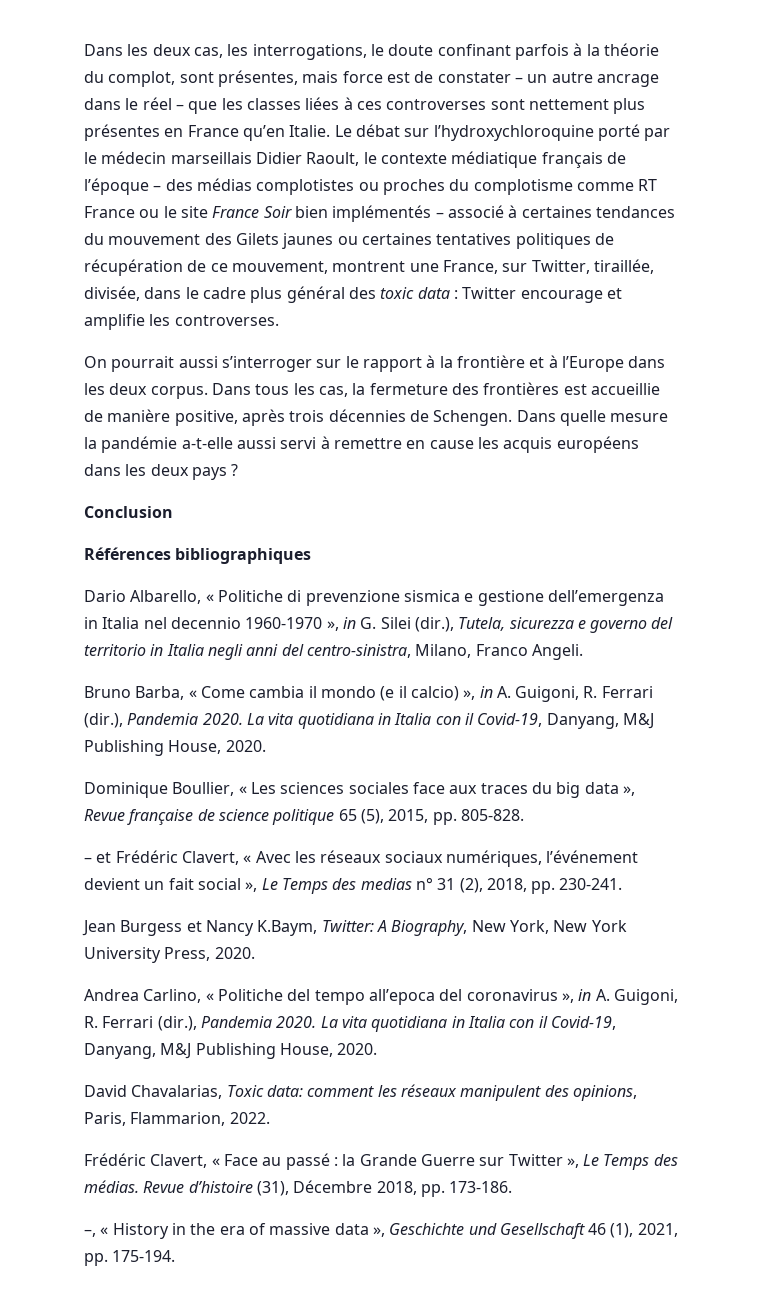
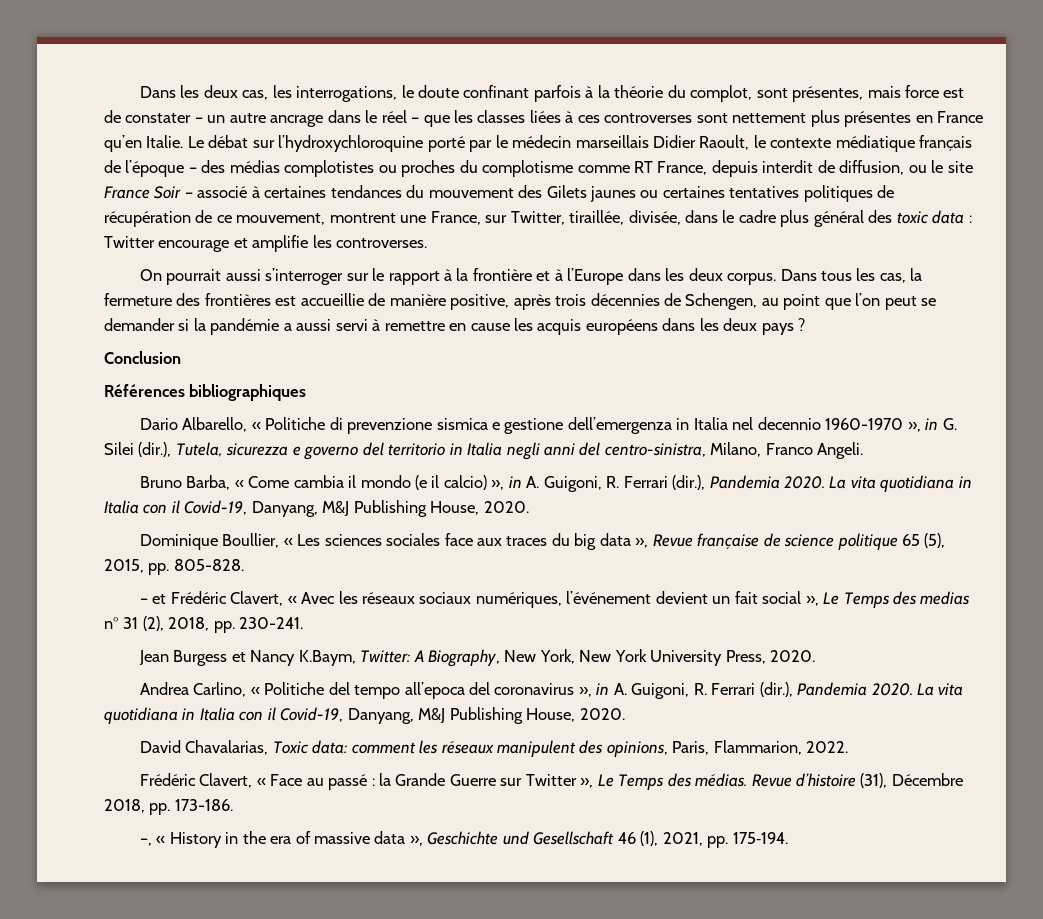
[84,206,135,218] France -> [657,160,905,177] France, depuis interdit de diffusion,
[294,205,432,222] bien implémentés -> (182, 192) none
[433,410,669,426] Schengen. Dans quelle mesure -> [685,293,937,310] [104,318,190,331] Schengen, au point que l’on peut se demander si
[181,437,233,449] a-t-elle -> [283,323,292,331] a

